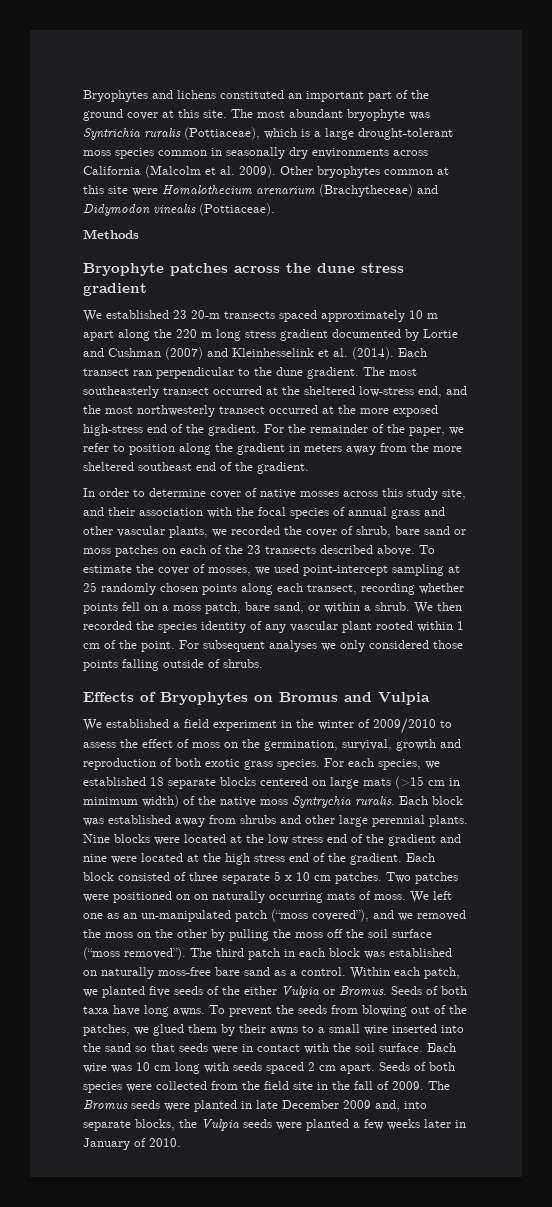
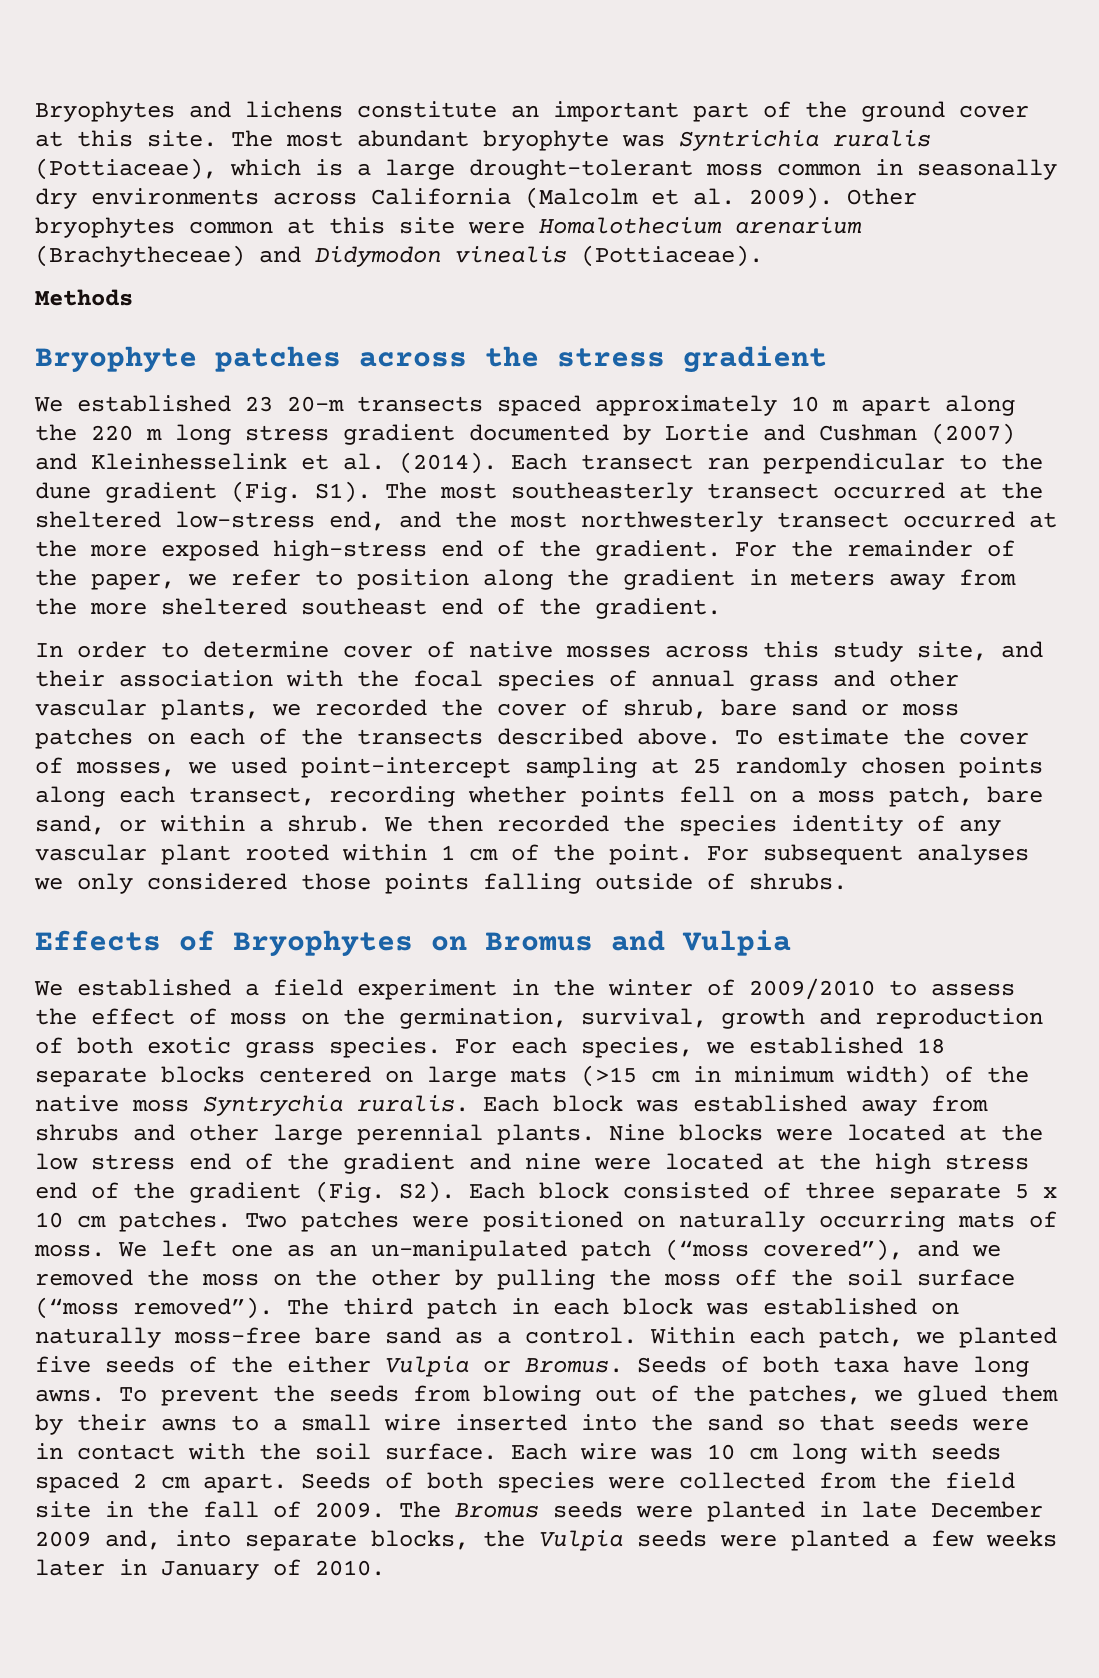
[220,90,284,99] constituted -> [357,101,497,118] constitute
[115,148,154,159] species -> (763, 169) none
[317,263,355,273] dune -> (539, 356) none
[307,367,359,379] gradient. -> [105,481,371,503] gradient (Fig. S1).
[247,545,261,554] 23 -> (343, 736) none
[350,853,402,865] gradient. -> [189,1181,455,1203] gradient (Fig. S2).
[194,894,208,900] on -> (665, 1221) none

